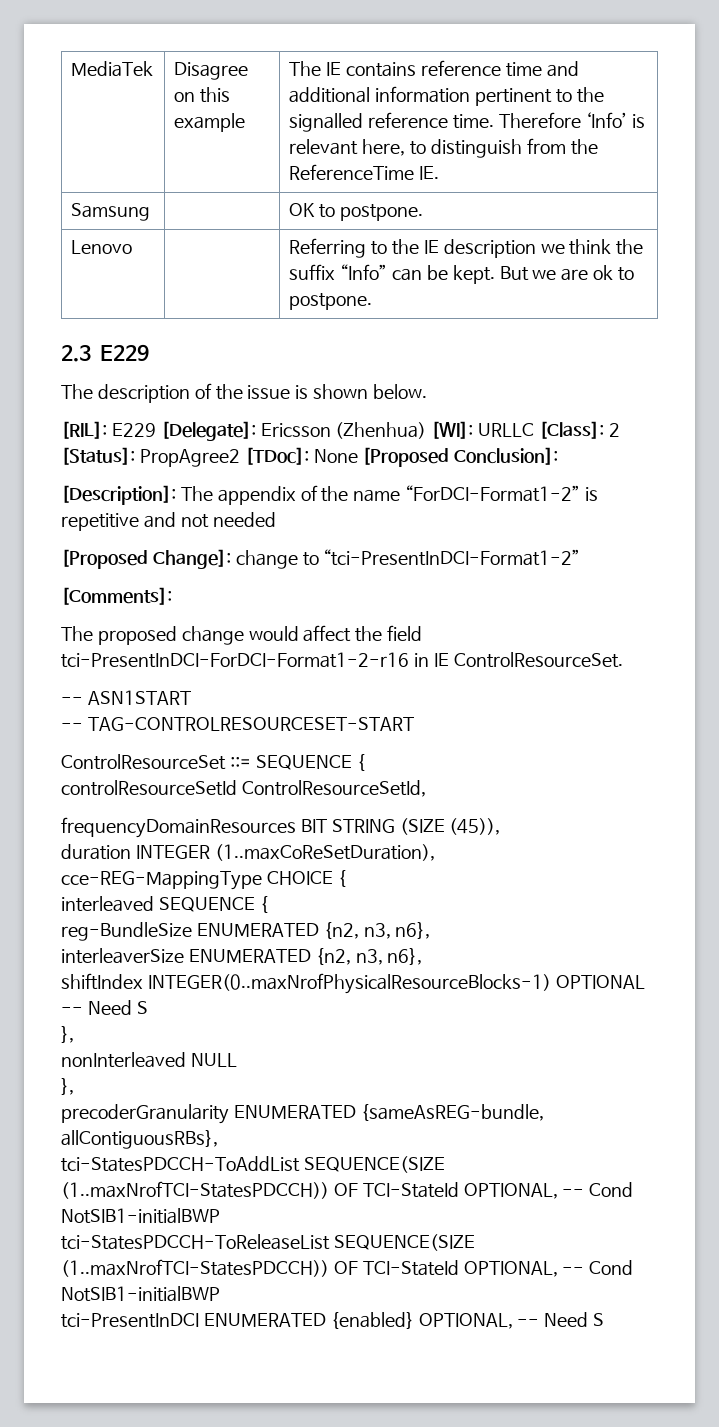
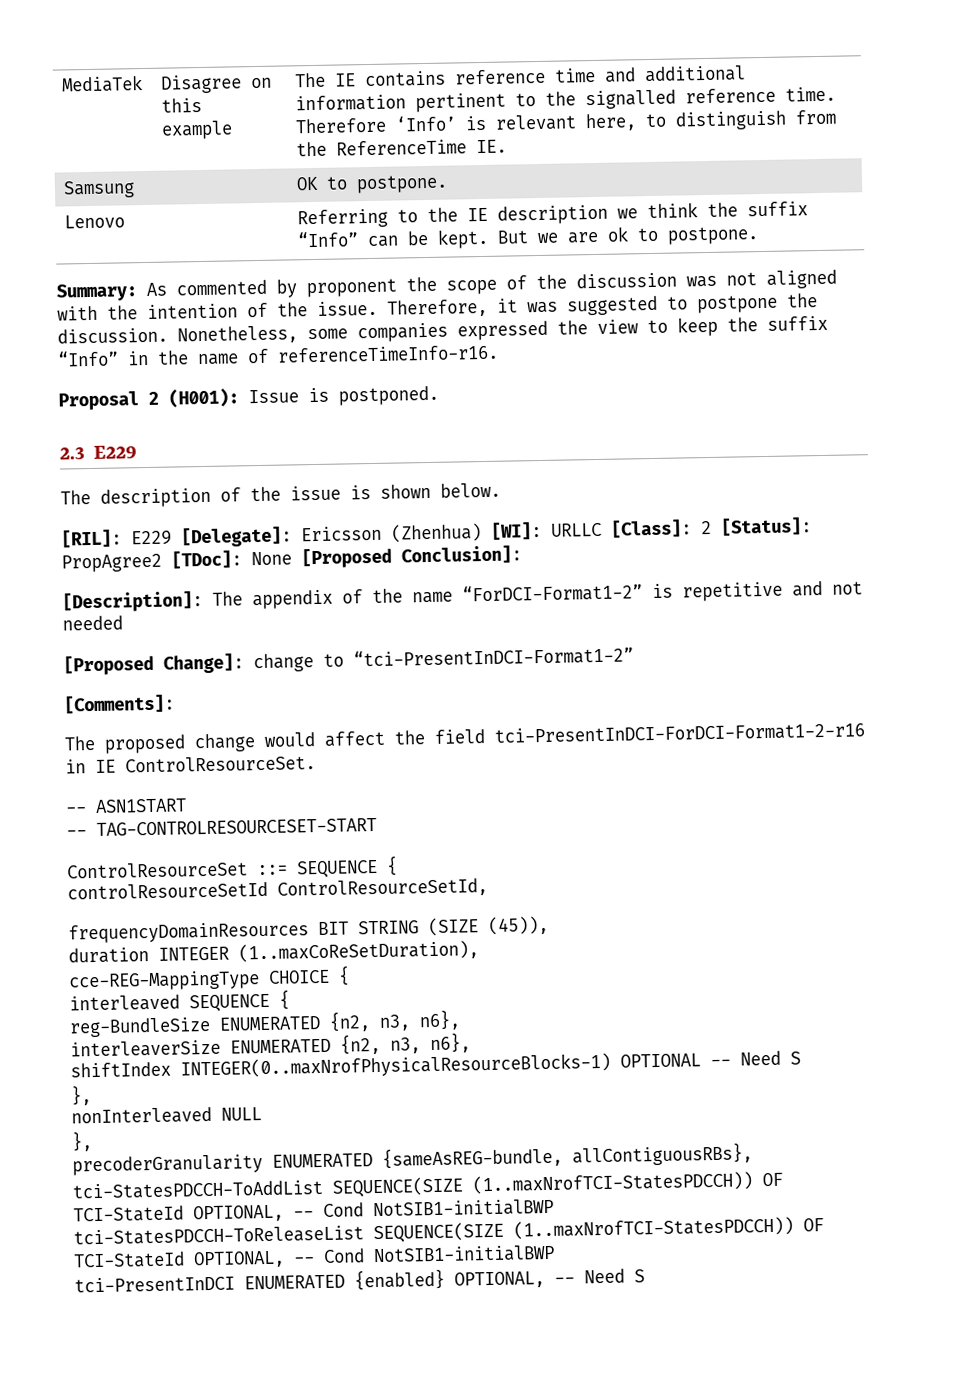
(373, 301) none -> [56,269,837,302] [57,293,818,321] [57,315,828,345] [57,344,499,367] [58,385,439,411] // Summary: As commented by proponent the scope of the discussion was not aligned with the intention of the issue. Therefore, it was suggested to postpone the discussion. Nonetheless, some companies expressed the view to keep the suffix “Info” in the name of referenceTimeInfo-r16. // Proposal 2 (H001): Issue is postponed.

